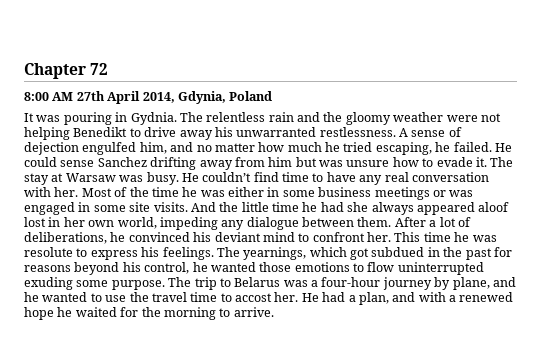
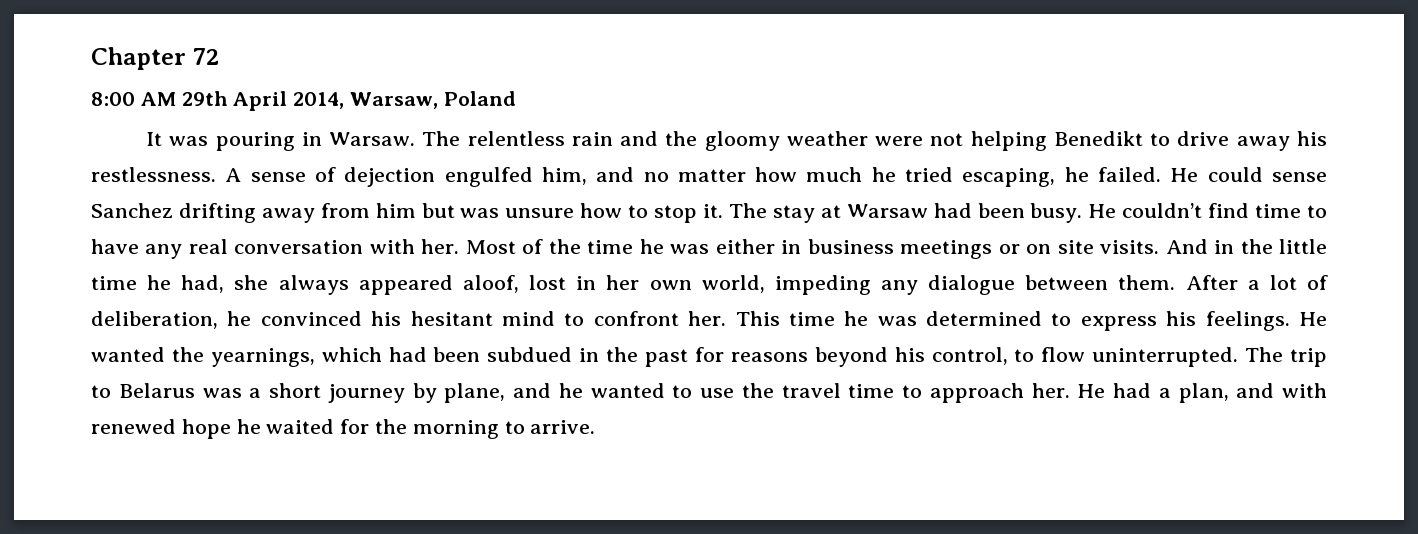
[76,91,105,101] 27th -> [181,91,228,106] 29th
[177,91,226,104] Gdynia, -> [350,92,439,109] Warsaw,
[130,112,177,125] Gydnia. -> [329,132,416,146] Warsaw.
[236,127,317,137] unwarranted -> (1327, 138) none
[436,157,473,167] evade -> [654,205,698,223] stop
[119,175,144,182] was -> [933,203,1025,218] had been
[282,190,315,197] some -> (802, 247) none
[449,190,474,197] [24,202,126,215] was engaged in some -> [1026,244,1052,254] on
(216, 207) none -> [1214,240,1235,254] in
[320,202,344,212] had -> [181,275,225,293] had,
[478,202,510,212] aloof -> [462,275,519,293] aloof,
[24,232,107,244] deliberations, -> [91,311,218,329] deliberation,
[214,232,261,242] deviant -> [410,311,493,326] hesitant
[24,247,73,257] resolute -> [926,311,1043,326] determined
[216,247,369,260] The yearnings, which got -> [1299,312,1327,326] [91,347,481,367] He wanted the yearnings, which had been
[192,262,484,275] [24,277,165,290] he wanted those emotions to flow uninterrupted exuding some purpose. -> [1014,347,1239,367] to flow uninterrupted.
[321,277,381,287] four-hour -> [269,383,322,398] short
[235,293,272,302] accost -> [929,383,1024,403] approach
[449,295,456,302] a -> (1327, 390) none

